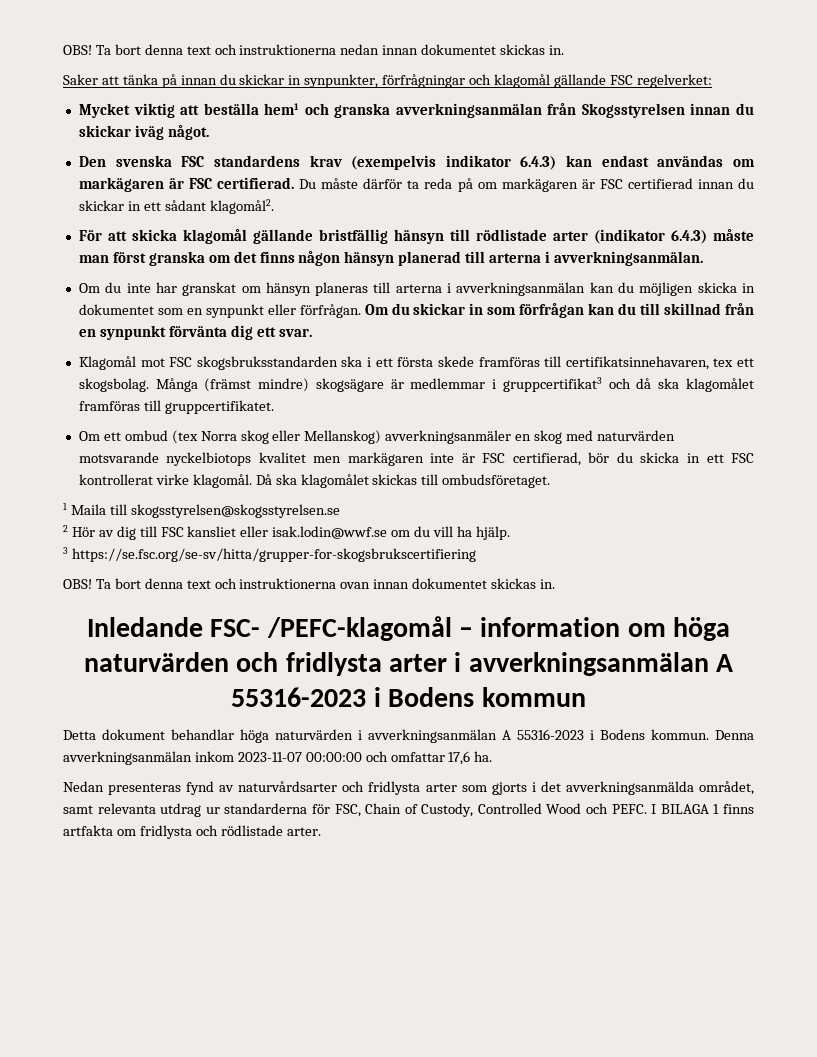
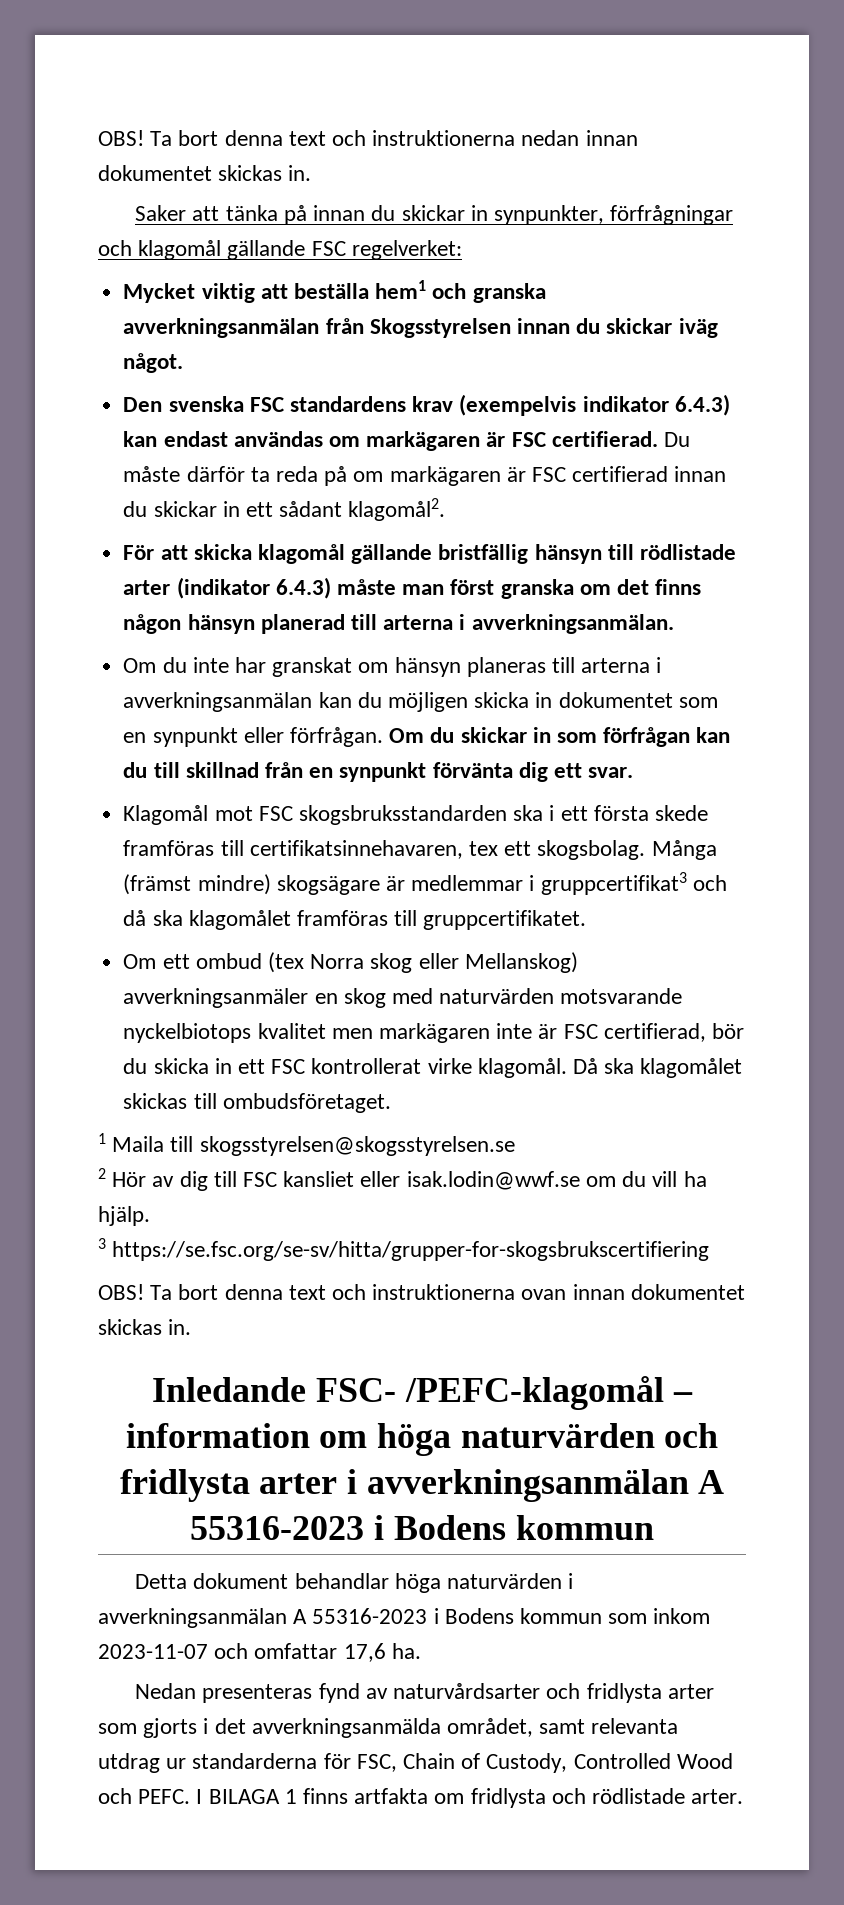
[651,729,754,740] [63,751,192,765] kommun. Denna avverkningsanmälan -> [520,1608,648,1624] kommun som
[305,752,362,762] 00:00:00 -> (208, 1651) none

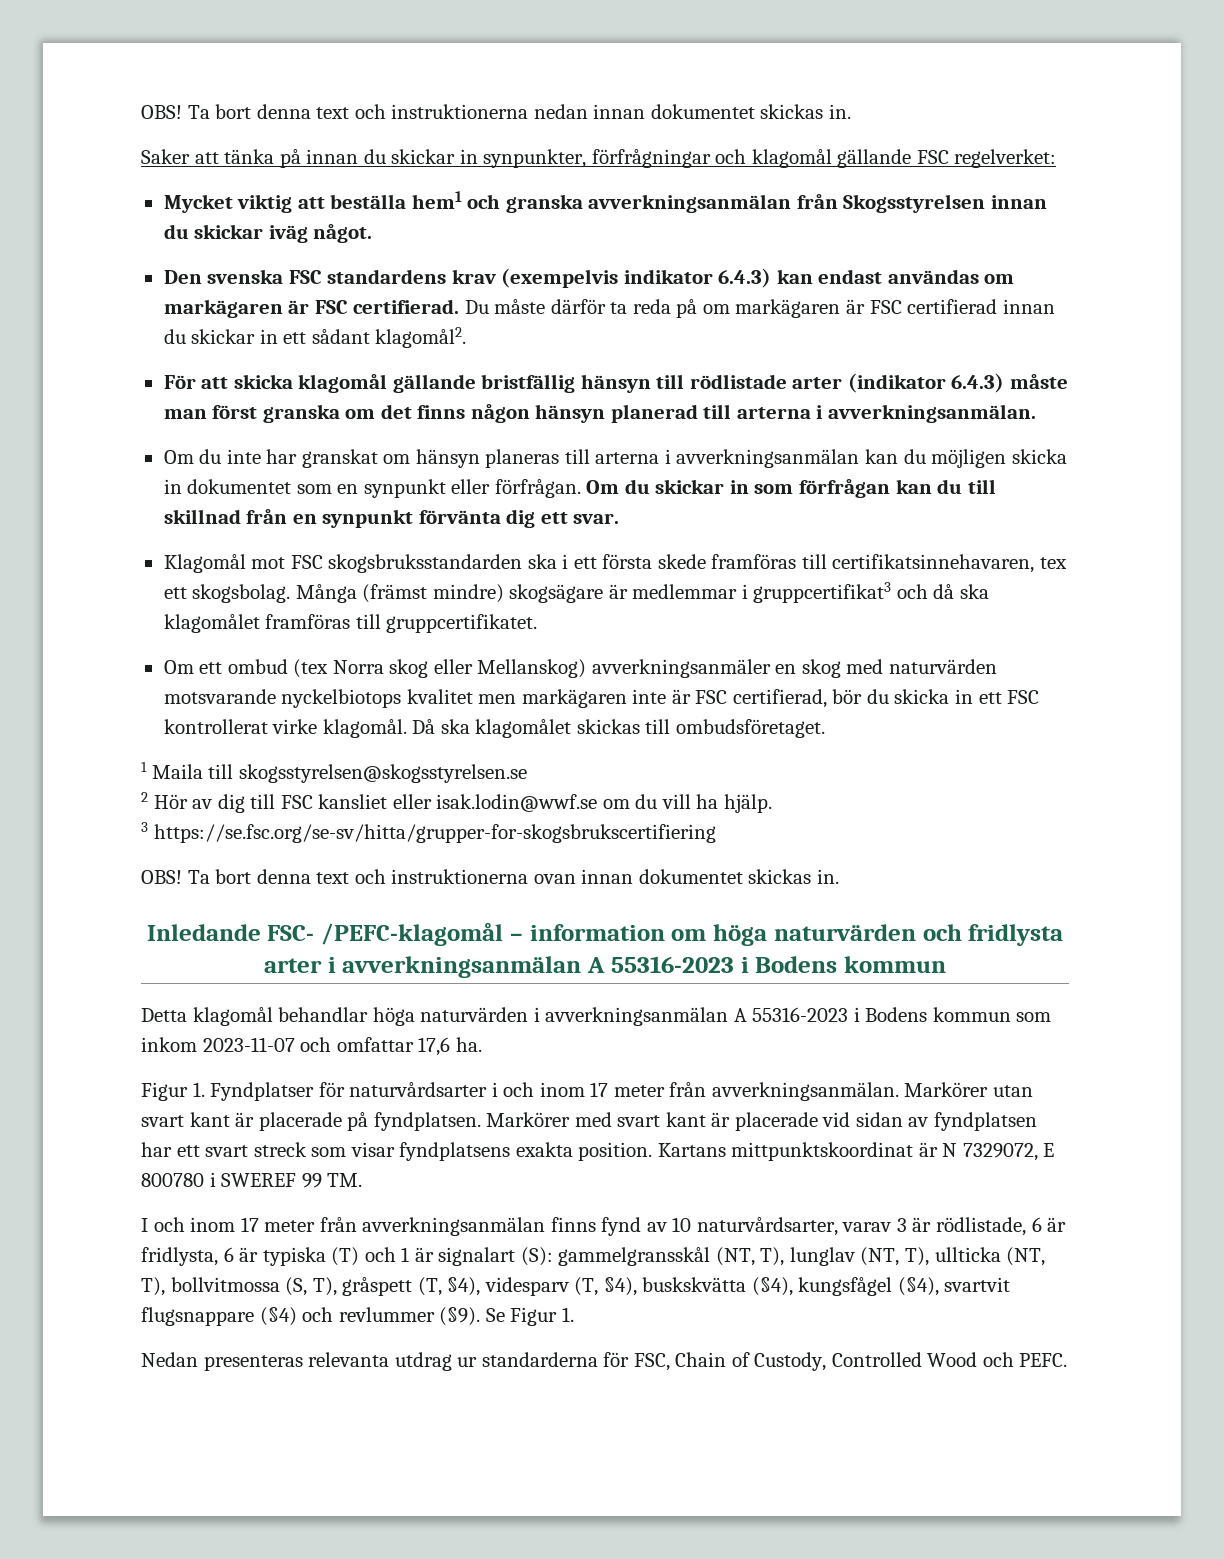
[193,1573,289,1589] dokument -> [192,1007,273,1026] klagomål
[135,1683,714,1703] [98,1718,586,1738] Nedan presenteras fynd av naturvårdsarter och fridlysta arter som gjorts i det avverkningsanmälda området, samt -> [141,1082,1033,1101] [141,1112,1038,1131] [141,1142,1055,1161] [141,1172,363,1188] [141,1217,1067,1236] [141,1247,1046,1266] [141,1277,1011,1296] [141,1307,574,1326] [141,1352,303,1371] Figur 1. Fyndplatser för naturvårdsarter i och inom 17 meter från avverkningsanmälan. Markörer utan svart kant är placerade på fyndplatsen. Markörer med svart kant är placerade vid sidan av fyndplatsen har ett svart streck som visar fyndplatsens exakta position. Kartans mittpunktskoordinat är N 7329072, E 800780 i SWEREF 99 TM. // I och inom 17 meter från avverkningsanmälan finns fynd av 10 naturvårdsarter, varav 3 är rödlistade, 6 är fridlysta, 6 är typiska (T) och 1 är signalart (S): gammelgransskål (NT, T), lunglav (NT, T), ullticka (NT, T), bollvitmossa (S, T), gråspett (T, §4), videsparv (T, §4), buskskvätta (§4), kungsfågel (§4), svartvit flugsnappare (§4) och revlummer (§9). Se Figur 1. // Nedan presenteras
[196,1788,744,1808] I BILAGA 1 finns artfakta om fridlysta och rödlistade arter. -> (1068, 1360) none

